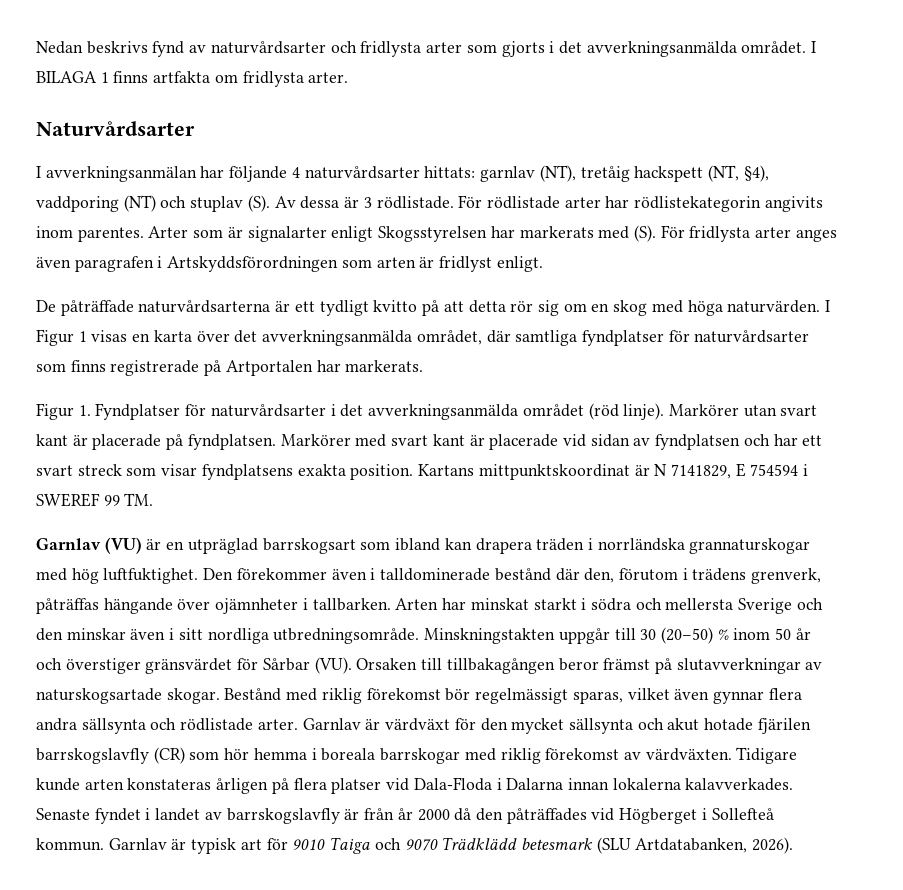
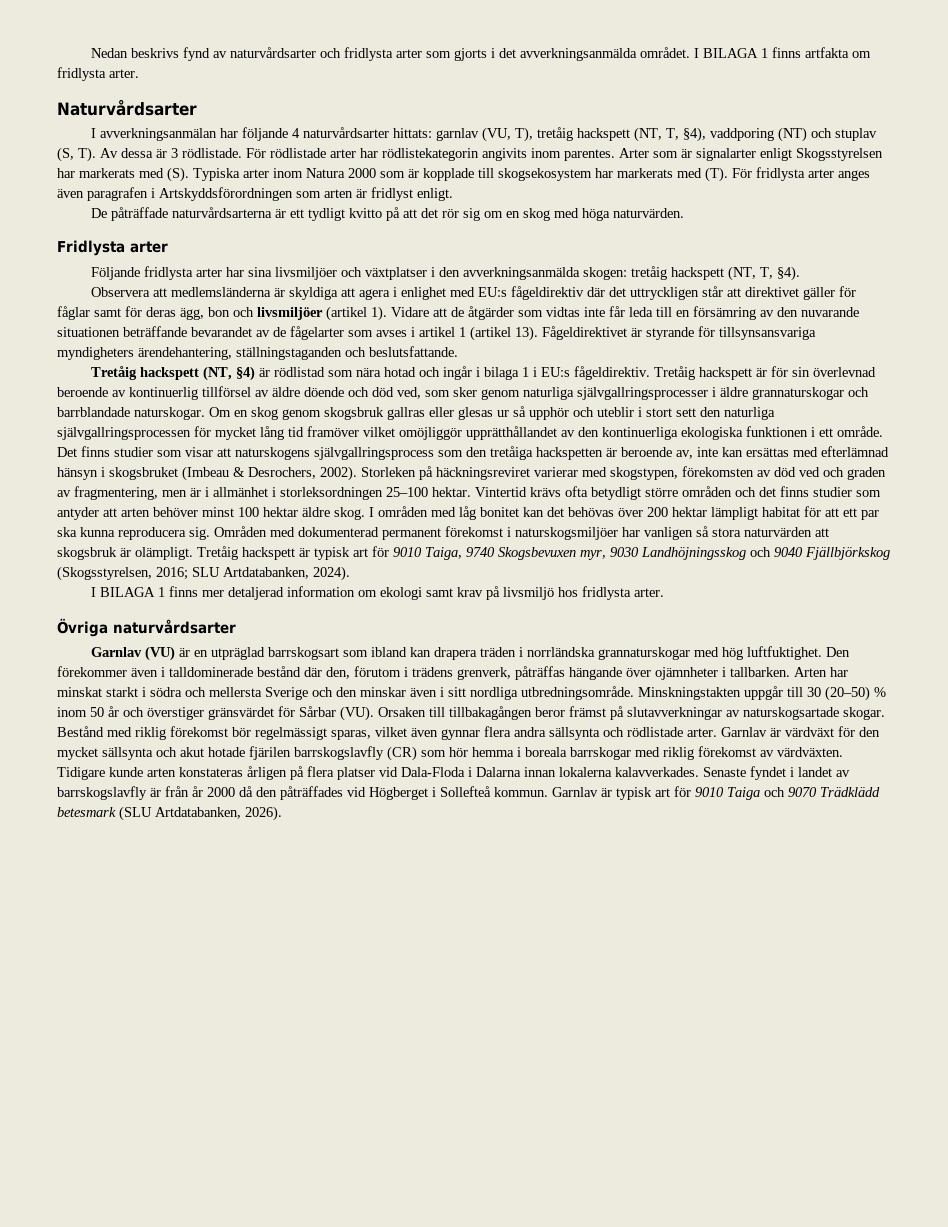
[539,165,739,182] (NT), tretåig hackspett (NT, -> [482,127,680,142] (VU, T), tretåig hackspett (NT, T,
[247,195,270,212] (S). -> [57,147,96,162] (S, T).
(656, 233) none -> [193,167,728,182] Typiska arter inom Natura 2000 som är kopplade till skogsekosystem har markerats med (T).
[468,300,506,313] detta -> [421,208,439,218] det
[825,300,831,312] [36,329,810,346] [36,360,424,376] [36,403,818,420] [36,434,823,450] [36,463,809,480] [36,493,154,507] I Figur 1 visas en karta över det avverkningsanmälda området, där samtliga fyndplatser för naturvårdsarter som finns registrerade på Artportalen har markerats. // Figur 1. Fyndplatser för naturvårdsarter i det avverkningsanmälda området (röd linje). Markörer utan svart kant är placerade på fyndplatsen. Markörer med svart kant är placerade vid sidan av fyndplatsen och har ett svart streck som visar fyndplatsens exakta position. Kartans mittpunktskoordinat är N 7141829, E 754594 i SWEREF 99 TM. -> [57,240,168,256] [91,266,801,281] [91,286,857,300] [57,306,859,321] [57,326,816,341] [57,346,458,360] [91,366,877,381] [57,386,869,400] [57,406,775,420] [57,426,883,440] [57,446,889,460] [57,466,886,481] [57,486,881,500] [57,506,879,520] [57,526,829,540] [57,546,890,560] [57,566,350,581] [91,586,665,600] [57,618,236,637] // Fridlysta arter // Följande fridlysta arter har sina livsmiljöer och växtplatser i den avverkningsanmälda skogen: tretåig hackspett (NT, T, §4). // Observera att medlemsländerna är skyldiga att agera i enlighet med EU:s fågeldirektiv där det uttryckligen står att direktivet gäller för fåglar samt för deras ägg, bon och livsmiljöer (artikel 1). Vidare att de åtgärder som vidtas inte får leda till en försämring av den nuvarande situationen beträffande bevarandet av de fågelarter som avses i artikel 1 (artikel 13). Fågeldirektivet är styrande för tillsynsansvariga myndigheters ärendehantering, ställningstaganden och beslutsfattande. // Tretåig hackspett (NT, §4) är rödlistad som nära hotad och ingår i bilaga 1 i EU:s fågeldirektiv. Tretåig hackspett är för sin överlevnad beroende av kontinuerlig tillförsel av äldre döende och död ved, som sker genom naturliga självgallringsprocesser i äldre grannaturskogar och barrblandade naturskogar. Om en skog genom skogsbruk gallras eller glesas ur så upphör och uteblir i stort sett den naturliga självgallringsprocessen för mycket lång tid framöver vilket omöjliggör upprätthållandet av den kontinuerliga ekologiska funktionen i ett område. Det finns studier som visar att naturskogens självgallringsprocess som den tretåiga hackspetten är beroende av, inte kan ersättas med efterlämnad hänsyn i skogsbruket (Imbeau & Desrochers, 2002). Storleken på häckningsreviret varierar med skogstypen, förekomsten av död ved och graden av fragmentering, men är i allmänhet i storleksordningen 25–100 hektar. Vintertid krävs ofta betydligt större områden och det finns studier som antyder att arten behöver minst 100 hektar äldre skog. I områden med låg bonitet kan det behövas över 200 hektar lämpligt habitat för att ett par ska kunna reproducera sig. Områden med dokumenterad permanent förekomst i naturskogsmiljöer har vanligen så stora naturvärden att skogsbruk är olämpligt. Tretåig hackspett är typisk art för 9010 Taiga, 9740 Skogsbevuxen myr, 9030 Landhöjningsskog och 9040 Fjällbjörkskog (Skogsstyrelsen, 2016; SLU Artdatabanken, 2024). // I BILAGA 1 finns mer detaljerad information om ekologi samt krav på livsmiljö hos fridlysta arter. // Övriga naturvårdsarter

